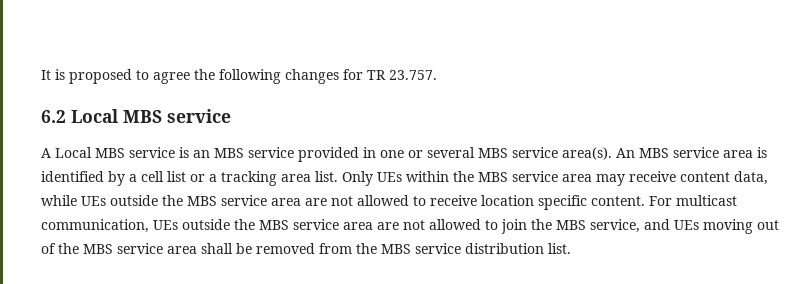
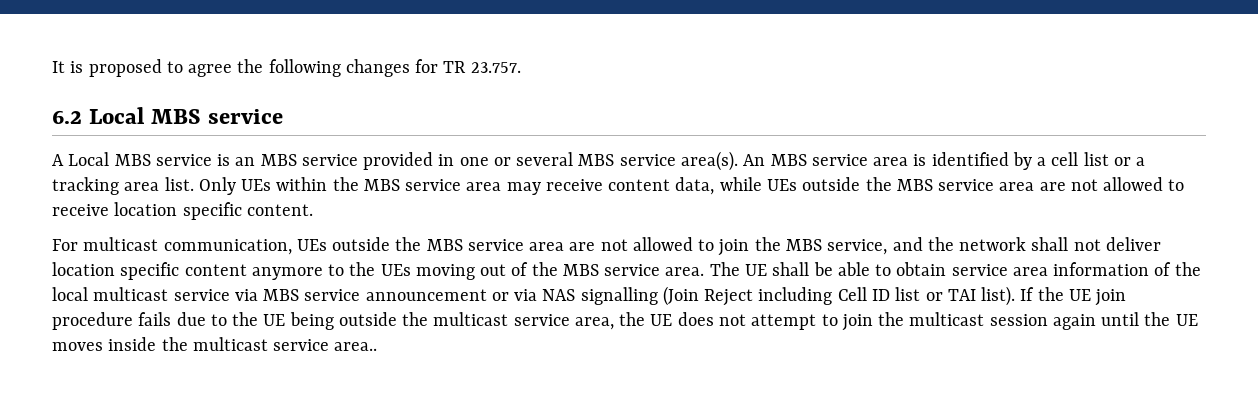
(645, 201) none -> (313, 210) //
(670, 224) none -> [927,237,1161,251] [52,262,376,280] the network shall not deliver location specific content anymore to the
[167,243,571,254] area shall be removed from the MBS service distribution list. -> [665,262,1201,276] [52,286,1127,306] [52,312,1198,331] [52,337,378,351] area. The UE shall be able to obtain service area information of the local multicast service via MBS service announcement or via NAS signalling (Join Reject including Cell ID list or TAI list). If the UE join procedure fails due to the UE being outside the multicast service area, the UE does not attempt to join the multicast session again until the UE moves inside the multicast service area..

